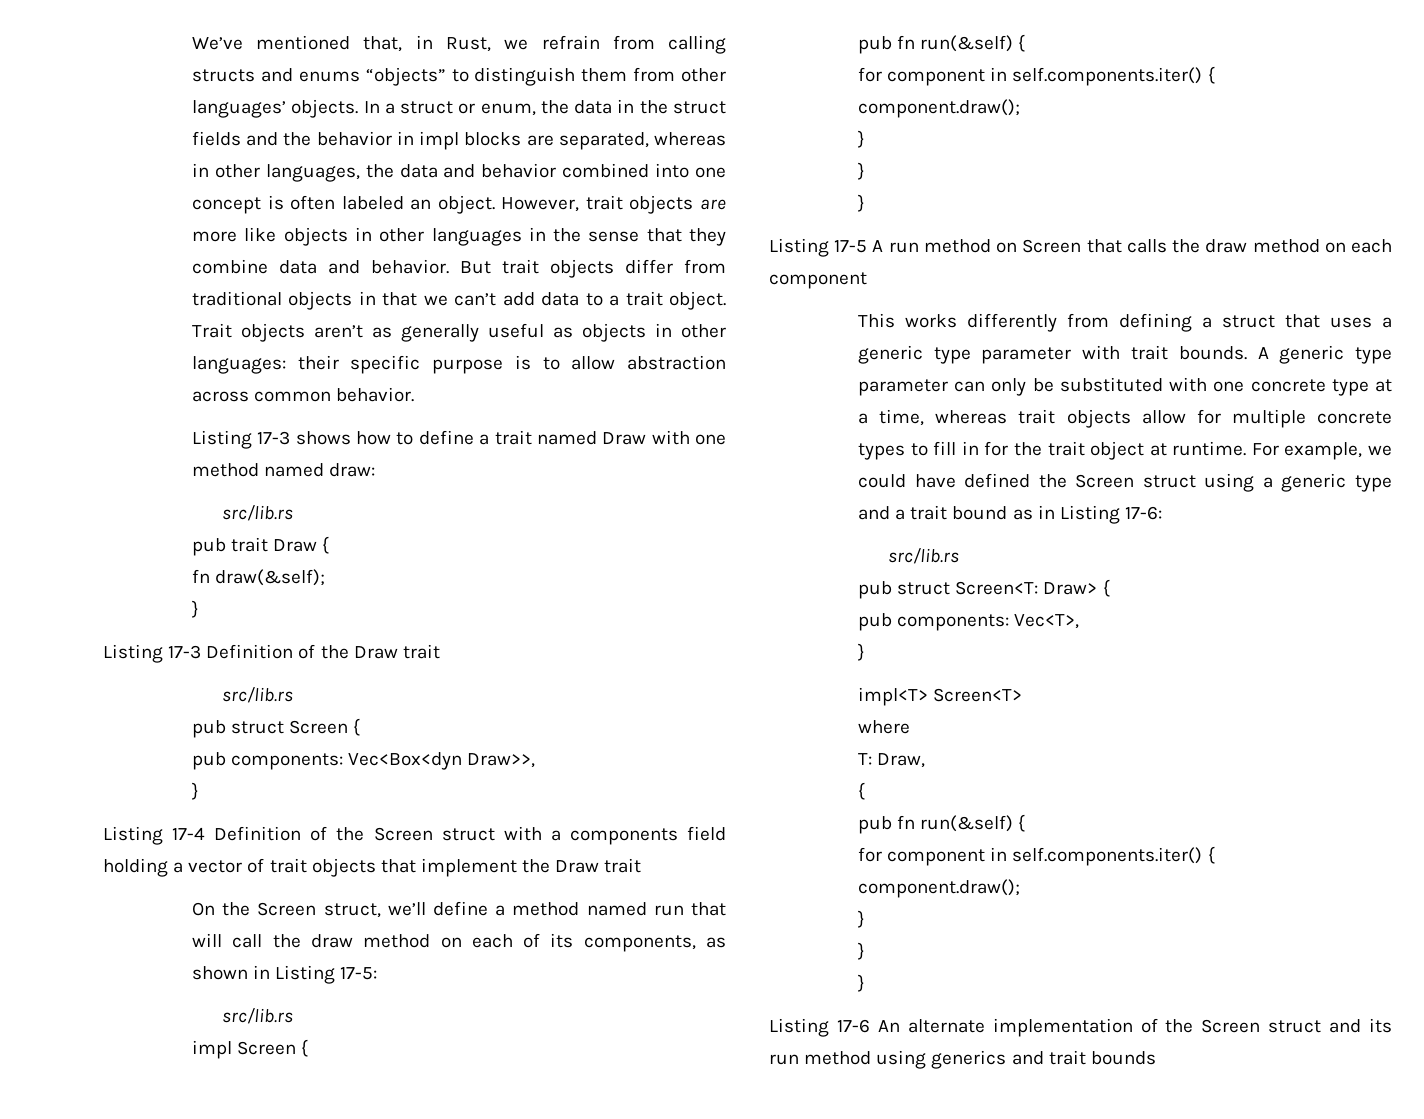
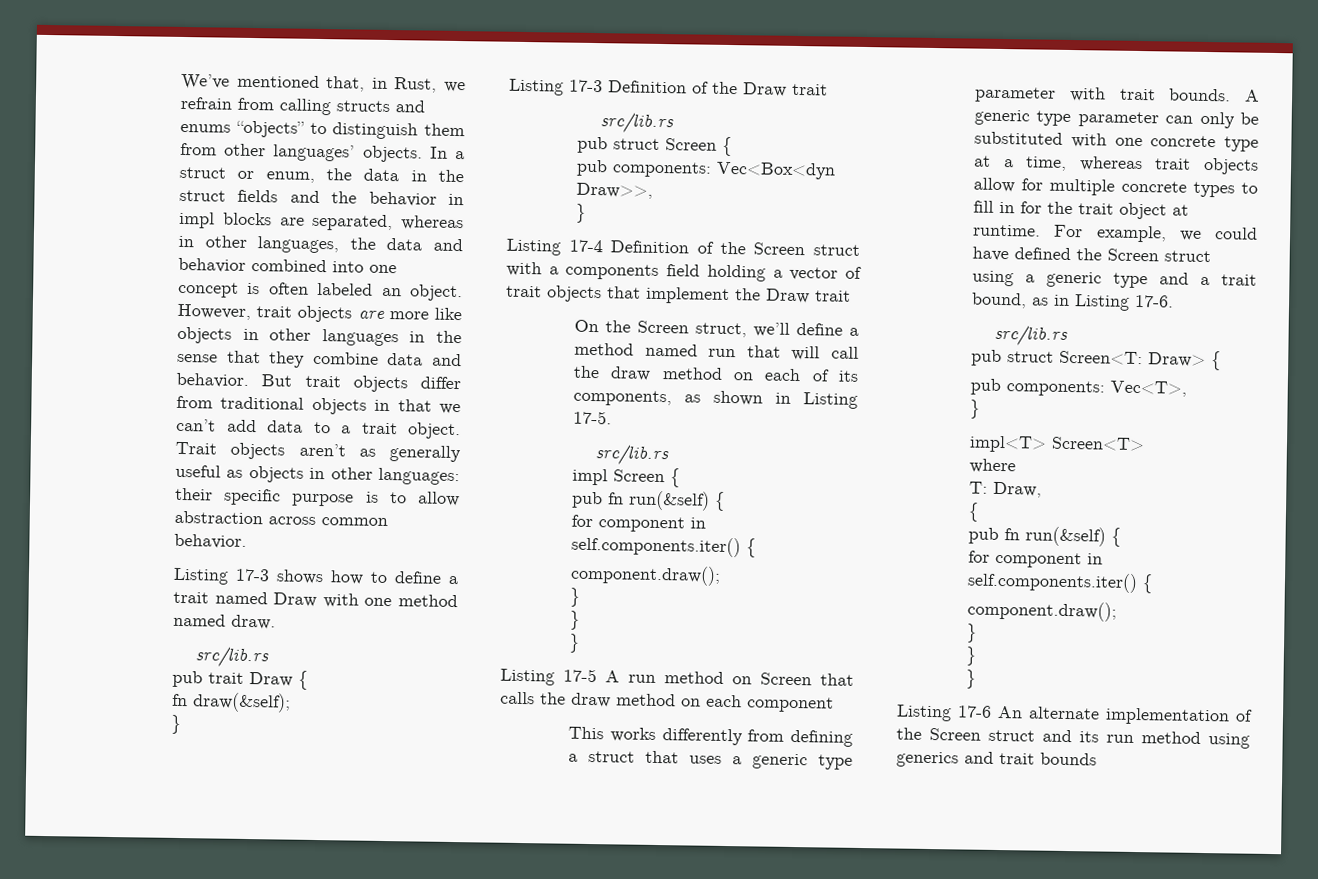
[329,463,376,477] draw: -> [231,614,277,630] draw.
[340,967,378,980] 17-5: -> [573,410,613,425] 17-5.
[952,506,1008,520] bound -> [971,292,1028,309] bound,
[1124,506,1162,520] 17-6: -> [1134,294,1175,308] 17-6.

